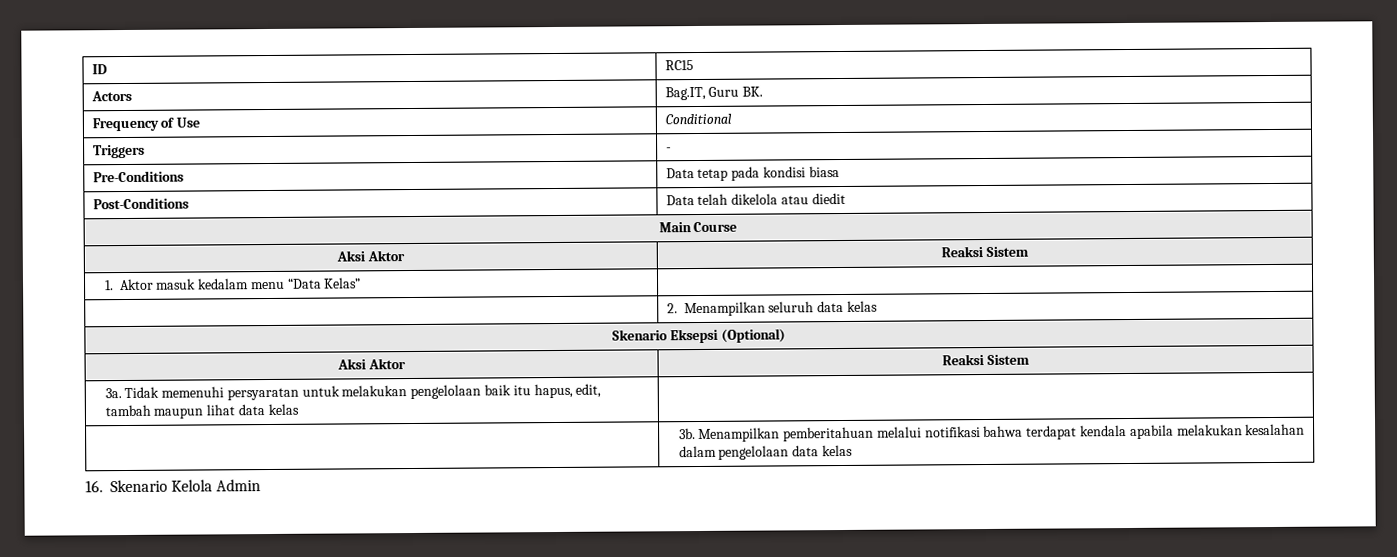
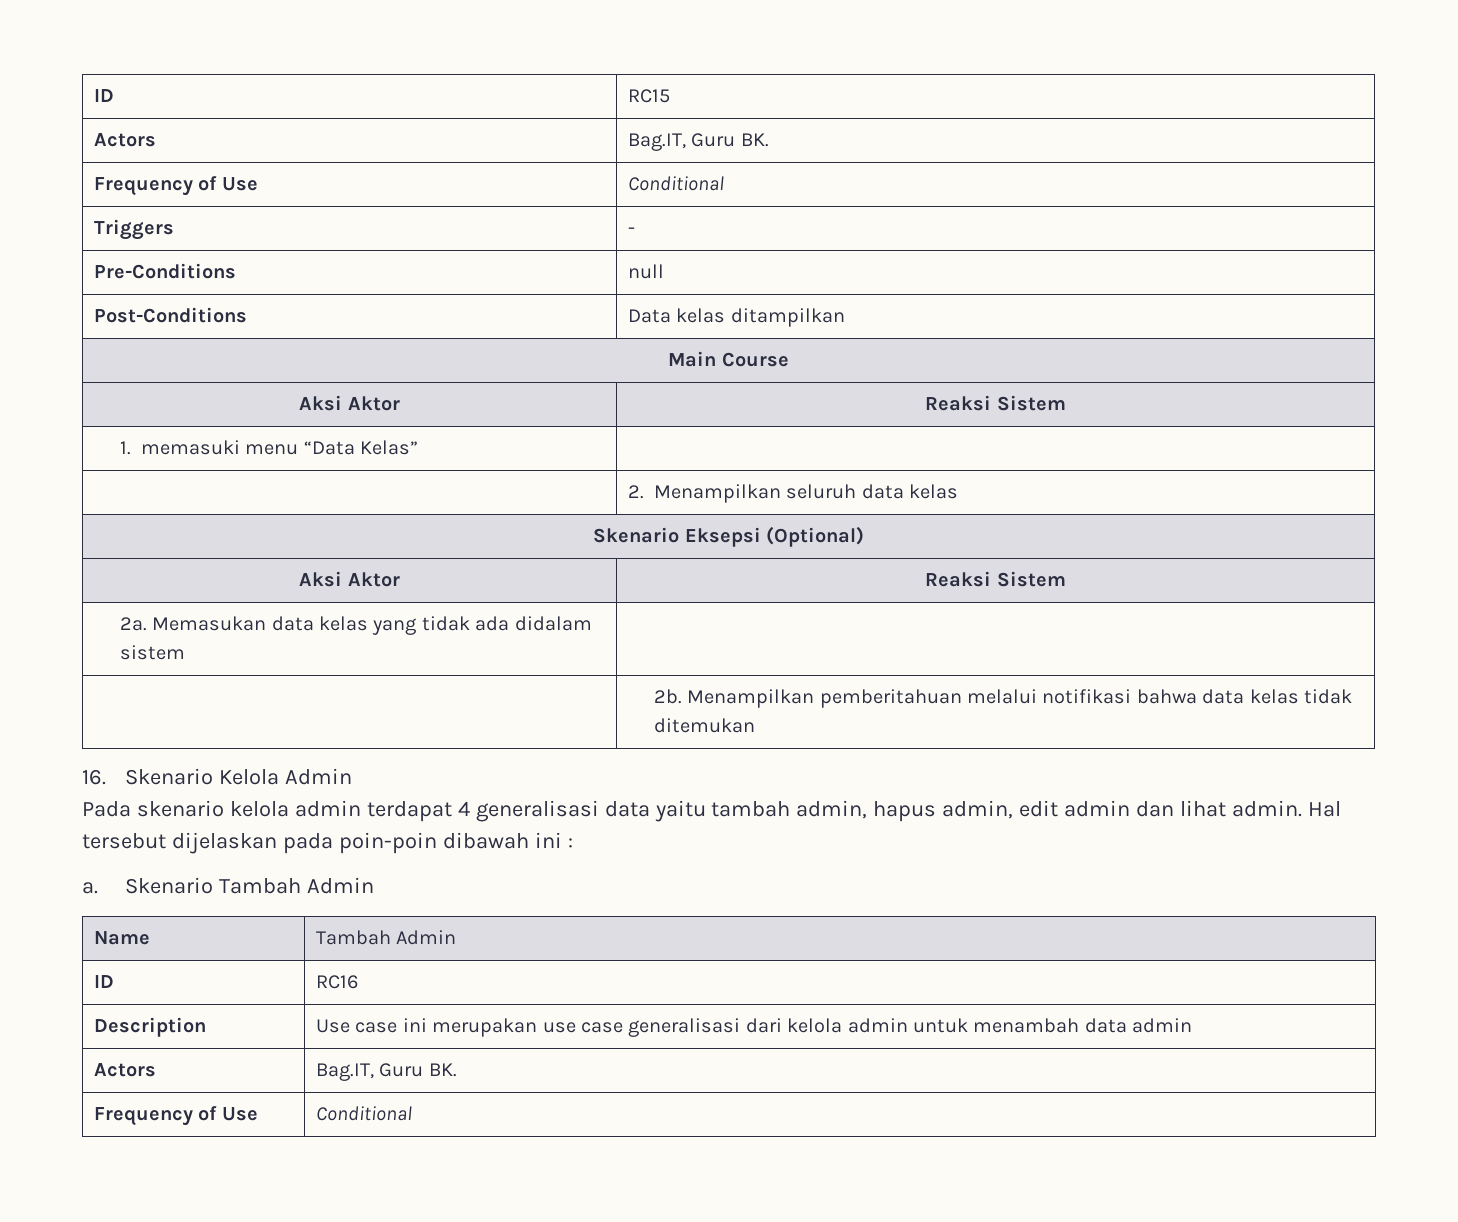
[665,166,840,182] [92,197,189,210] [665,192,846,206] Data tetap pada kondisi biasa // Post-Conditions | Data telah dikelola atau diedit -> [628,264,665,279] [94,307,248,323] [628,308,845,327] null // Post-Conditions | Data kelas ditampilkan
[118,278,250,291] Aktor masuk kedalam -> [140,440,240,455] memasuki
[104,383,602,401] [104,403,299,419] [678,428,696,440] 3a. Tidak memenuhi persyaratan untuk melakukan pengelolaan baik itu hapus, edit, tambah maupun lihat data kelas | // | 3b. -> [119,616,592,635] [119,645,185,660] [653,689,682,704] 2a. Memasukan data kelas yang tidak ada didalam sistem | // | 2b.
[1026,423,1306,440] [678,444,853,460] terdapat kendala apabila melakukan kesalahan dalam pengelolaan data kelas -> [1202,689,1352,704] [653,718,755,733] data kelas tidak ditemukan
(262, 485) none -> [82,800,1341,822] [82,832,573,854] [82,877,374,894] [94,931,151,945] [316,930,457,945] [94,975,115,988] [316,975,359,989] [94,1017,207,1037] [316,1018,1193,1037] [94,1063,157,1077] [316,1063,457,1081] [94,1106,258,1126] [316,1106,413,1121] // Pada skenario kelola admin terdapat 4 generalisasi data yaitu tambah admin, hapus admin, edit admin dan lihat admin. Hal tersebut dijelaskan pada poin-poin dibawah ini : // a. Skenario Tambah Admin // Name | Tambah Admin // ID | RC16 // Description | Use case ini merupakan use case generalisasi dari kelola admin untuk menambah data admin // Actors | Bag.IT, Guru BK. // Frequency of Use | Conditional

